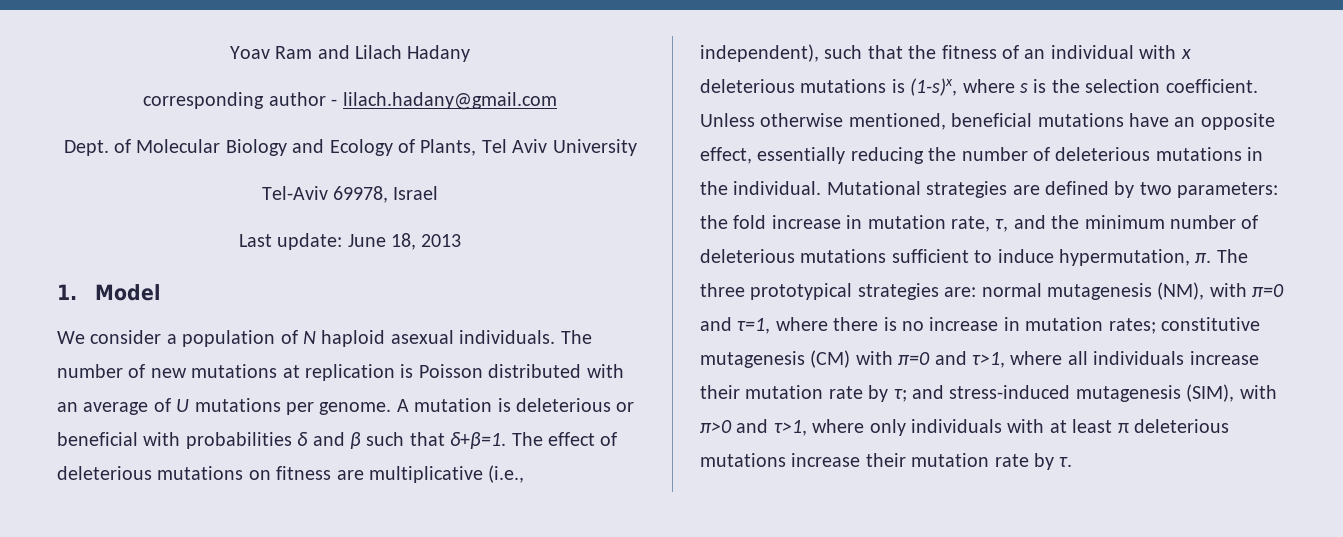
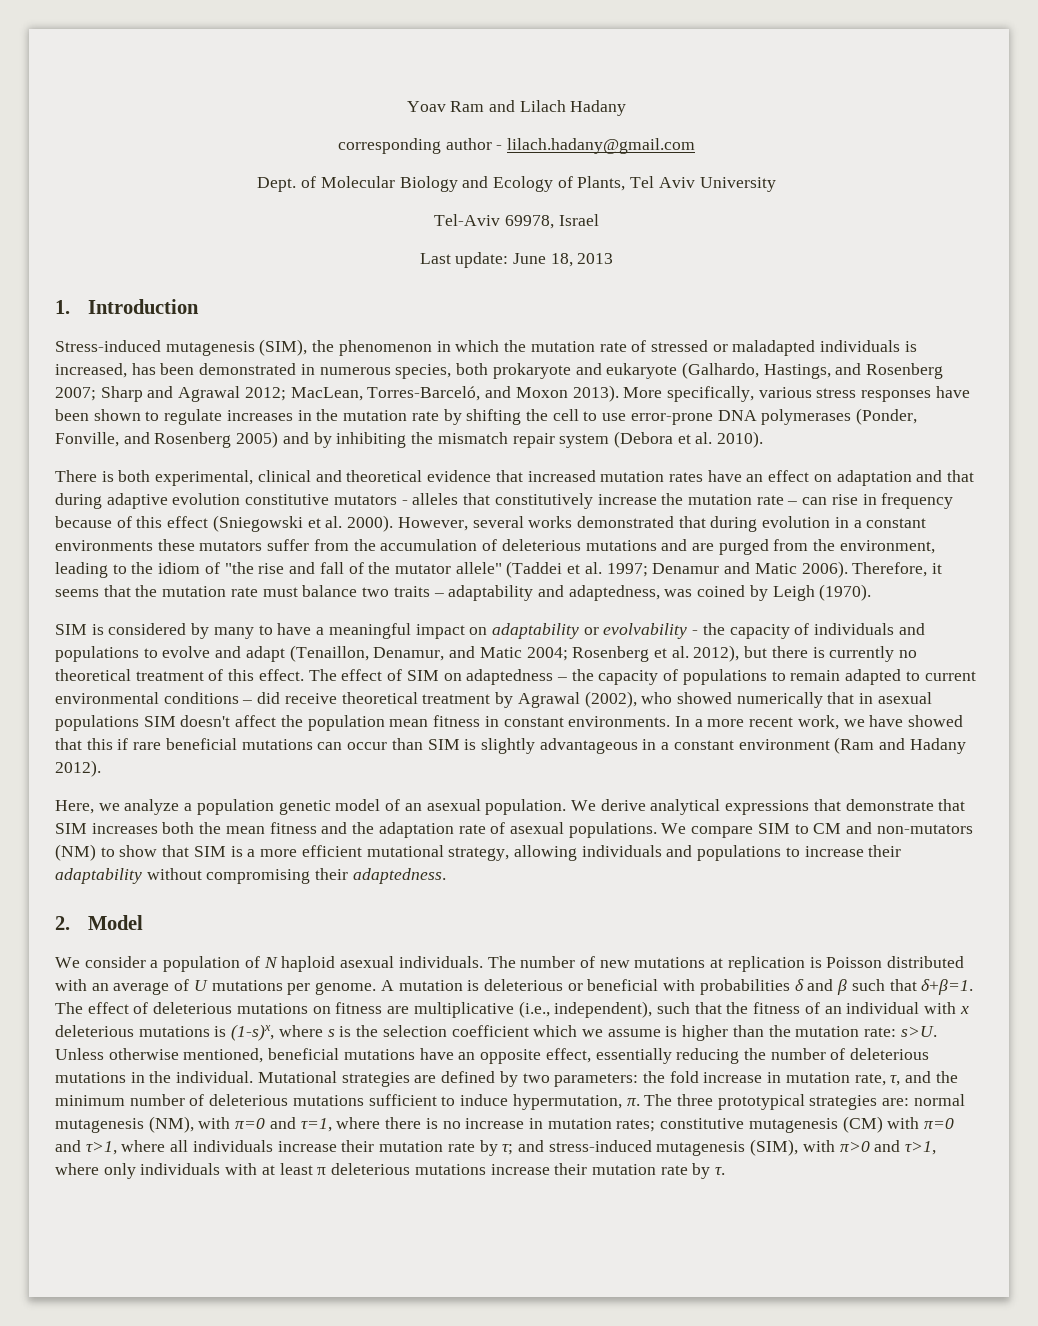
(77, 292) none -> [88,299,200,314] [55,339,917,356] [55,362,944,379] [55,385,970,402] [55,408,918,425] [55,431,764,448] [55,470,975,486] [55,493,954,509] [55,515,927,532] [55,539,935,555] [55,561,942,578] [55,584,872,601] [55,623,925,639] [55,645,918,662] [55,669,976,685] [55,691,932,708] [55,715,964,731] [55,737,966,754] [55,760,101,777] [55,799,966,815] [55,822,973,838] [55,844,902,861] [55,868,446,884] [55,916,70,930] Introduction // Stress-induced mutagenesis (SIM), the phenomenon in which the mutation rate of stressed or maladapted individuals is increased, has been demonstrated in numerous species, both prokaryote and eukaryote (Galhardo, Hastings, and Rosenberg 2007; Sharp and Agrawal 2012; MacLean, Torres-Barceló, and Moxon 2013). More specifically, various stress responses have been shown to regulate increases in the mutation rate by shifting the cell to use error-prone DNA polymerases (Ponder, Fonville, and Rosenberg 2005) and by inhibiting the mismatch repair system (Debora et al. 2010). // There is both experimental, clinical and theoretical evidence that increased mutation rates have an effect on adaptation and that during adaptive evolution constitutive mutators - alleles that constitutively increase the mutation rate – can rise in frequency because of this effect (Sniegowski et al. 2000). However, several works demonstrated that during evolution in a constant environments these mutators suffer from the accumulation of deleterious mutations and are purged from the environment, leading to the idiom of "the rise and fall of the mutator allele" (Taddei et al. 1997; Denamur and Matic 2006). Therefore, it seems that the mutation rate must balance two traits – adaptability and adaptedness, was coined by Leigh (1970). // SIM is considered by many to have a meaningful impact on adaptability or evolvability - the capacity of individuals and populations to evolve and adapt (Tenaillon, Denamur, and Matic 2004; Rosenberg et al. 2012), but there is currently no theoretical treatment of this effect. The effect of SIM on adaptedness – the capacity of populations to remain adapted to current environmental conditions – did receive theoretical treatment by Agrawal (2002), who showed numerically that in asexual populations SIM doesn't affect the population mean fitness in constant environments. In a more recent work, we have showed that this if rare beneficial mutations can occur than SIM is slightly advantageous in a constant environment (Ram and Hadany 2012). // Here, we analyze a population genetic model of an asexual population. We derive analytical expressions that demonstrate that SIM increases both the mean fitness and the adaptation rate of asexual populations. We compare SIM to CM and non-mutators (NM) to show that SIM is a more efficient mutational strategy, allowing individuals and populations to increase their adaptability without compromising their adaptedness. // 2.
[1165,79,1258,93] coefficient. -> [451,1025,937,1041] coefficient which we assume is higher than the mutation rate: s>U.

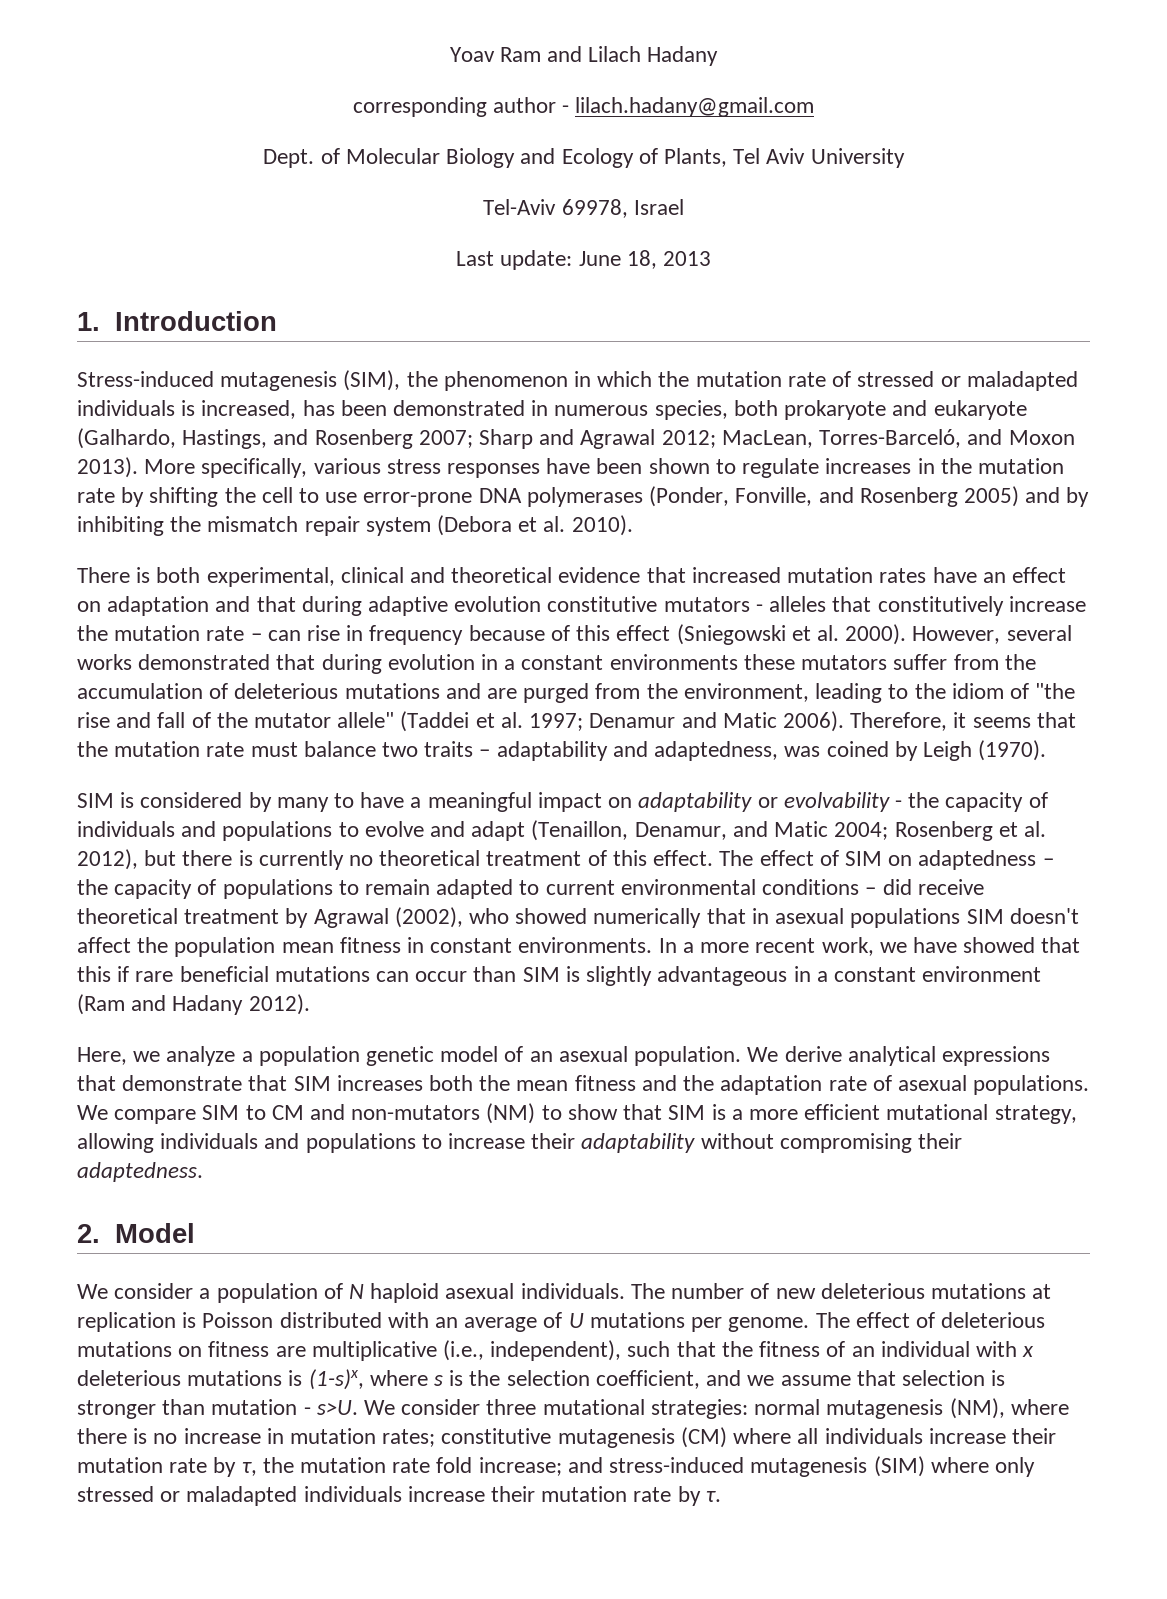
(630, 964) none -> [820,1283,925,1299] deleterious
[380,979,974,995] A mutation is deleterious or beneficial with probabilities δ and β such that δ+β=1. -> (810, 1324) none
[451,1025,937,1041] [55,1048,930,1064] [55,1071,958,1087] [55,1094,965,1110] [55,1116,332,1133] coefficient which we assume is higher than the mutation rate: s>U. Unless otherwise mentioned, beneficial mutations have an opposite effect, essentially reducing the number of deleterious mutations in the individual. Mutational strategies are defined by two parameters: the fold increase in mutation rate, τ, and the minimum number of deleterious mutations sufficient to induce hypermutation, π. The three prototypical strategies are: normal mutagenesis (NM), with π=0 and τ=1, -> [595,1370,1006,1389] [77,1398,1005,1419] coefficient, and we assume that selection is stronger than mutation - s>U. We consider three mutational strategies: normal mutagenesis (NM),
[887,1117,955,1129] [55,1140,117,1155] with π=0 and τ>1, -> (727, 1437) none
[502,1139,937,1156] [55,1163,486,1179] τ; and stress-induced mutagenesis (SIM), with π>0 and τ>1, where only individuals with at least π deleterious mutations -> [241,1456,1035,1477] [77,1486,402,1506] τ, the mutation rate fold increase; and stress-induced mutagenesis (SIM) where only stressed or maladapted individuals

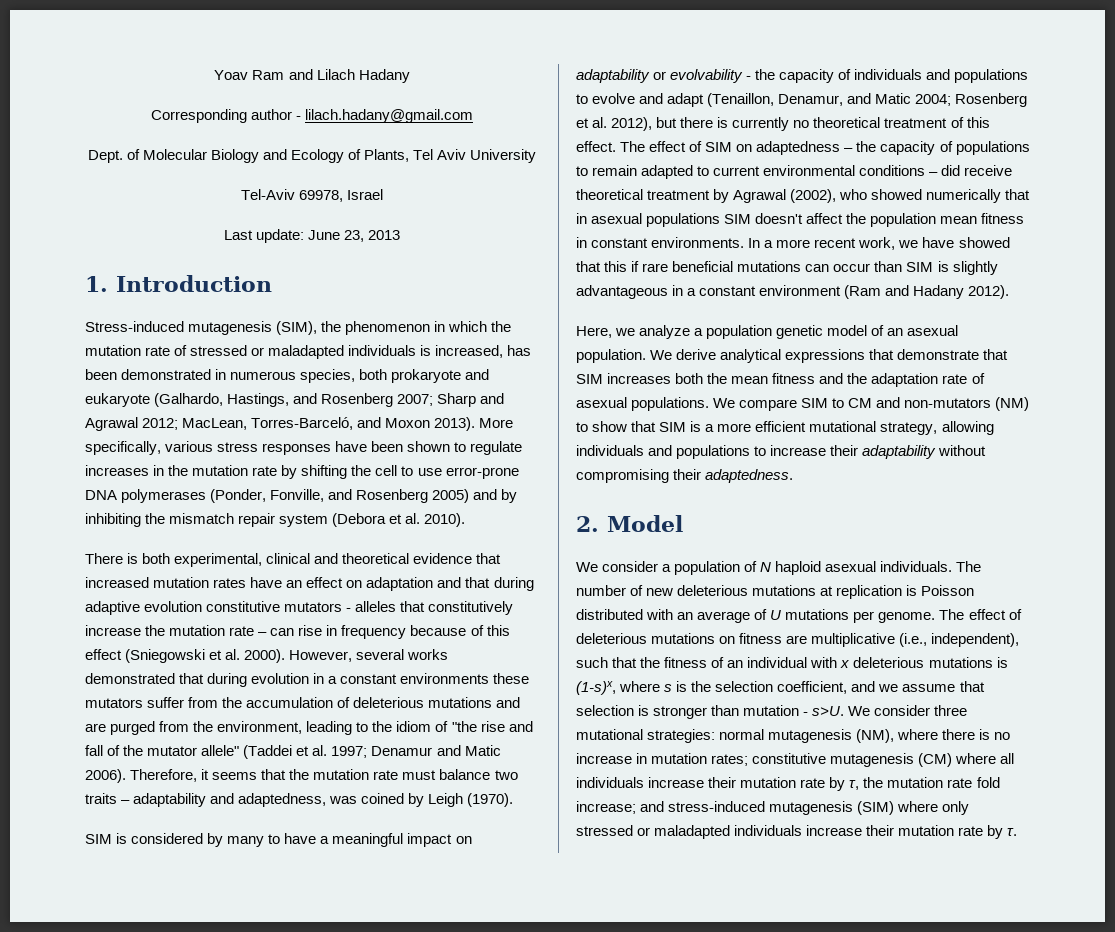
[352,97,487,117] corresponding -> [150,109,247,123] Corresponding
[626,250,657,269] 18, -> [344,230,365,242] 23,

